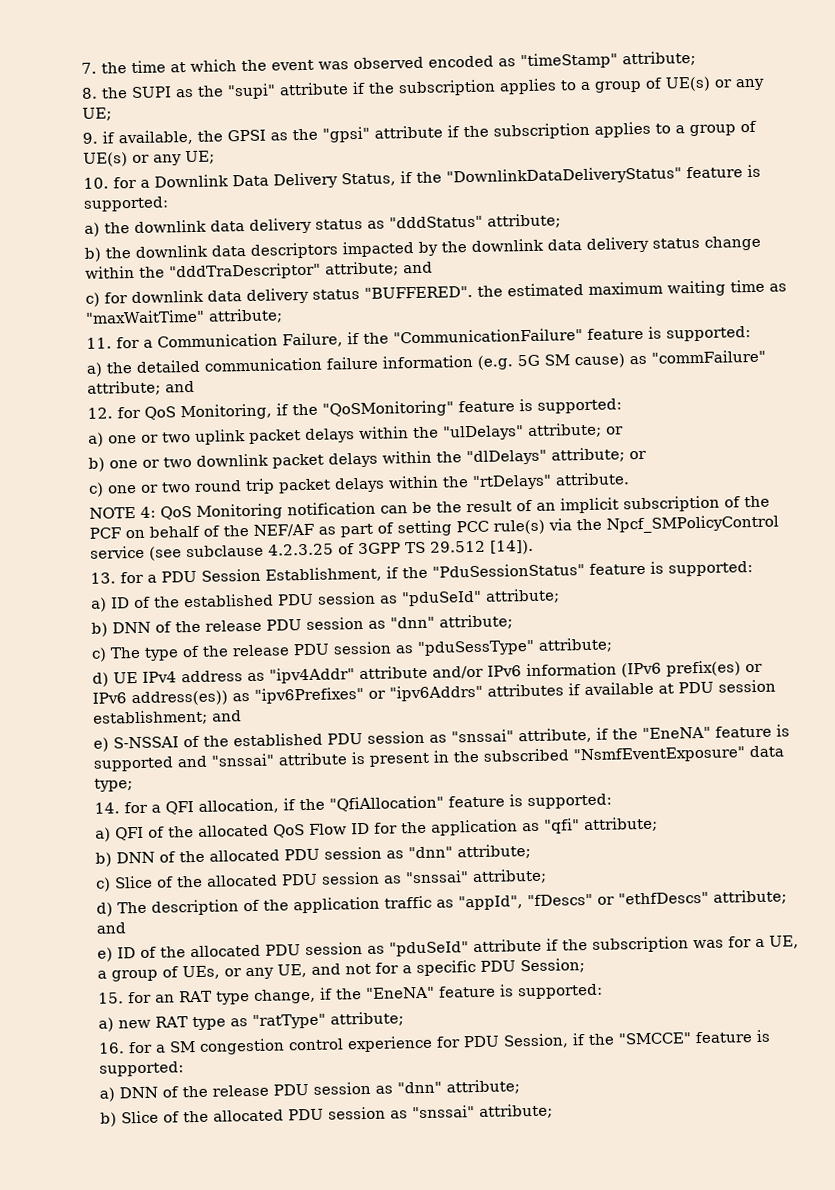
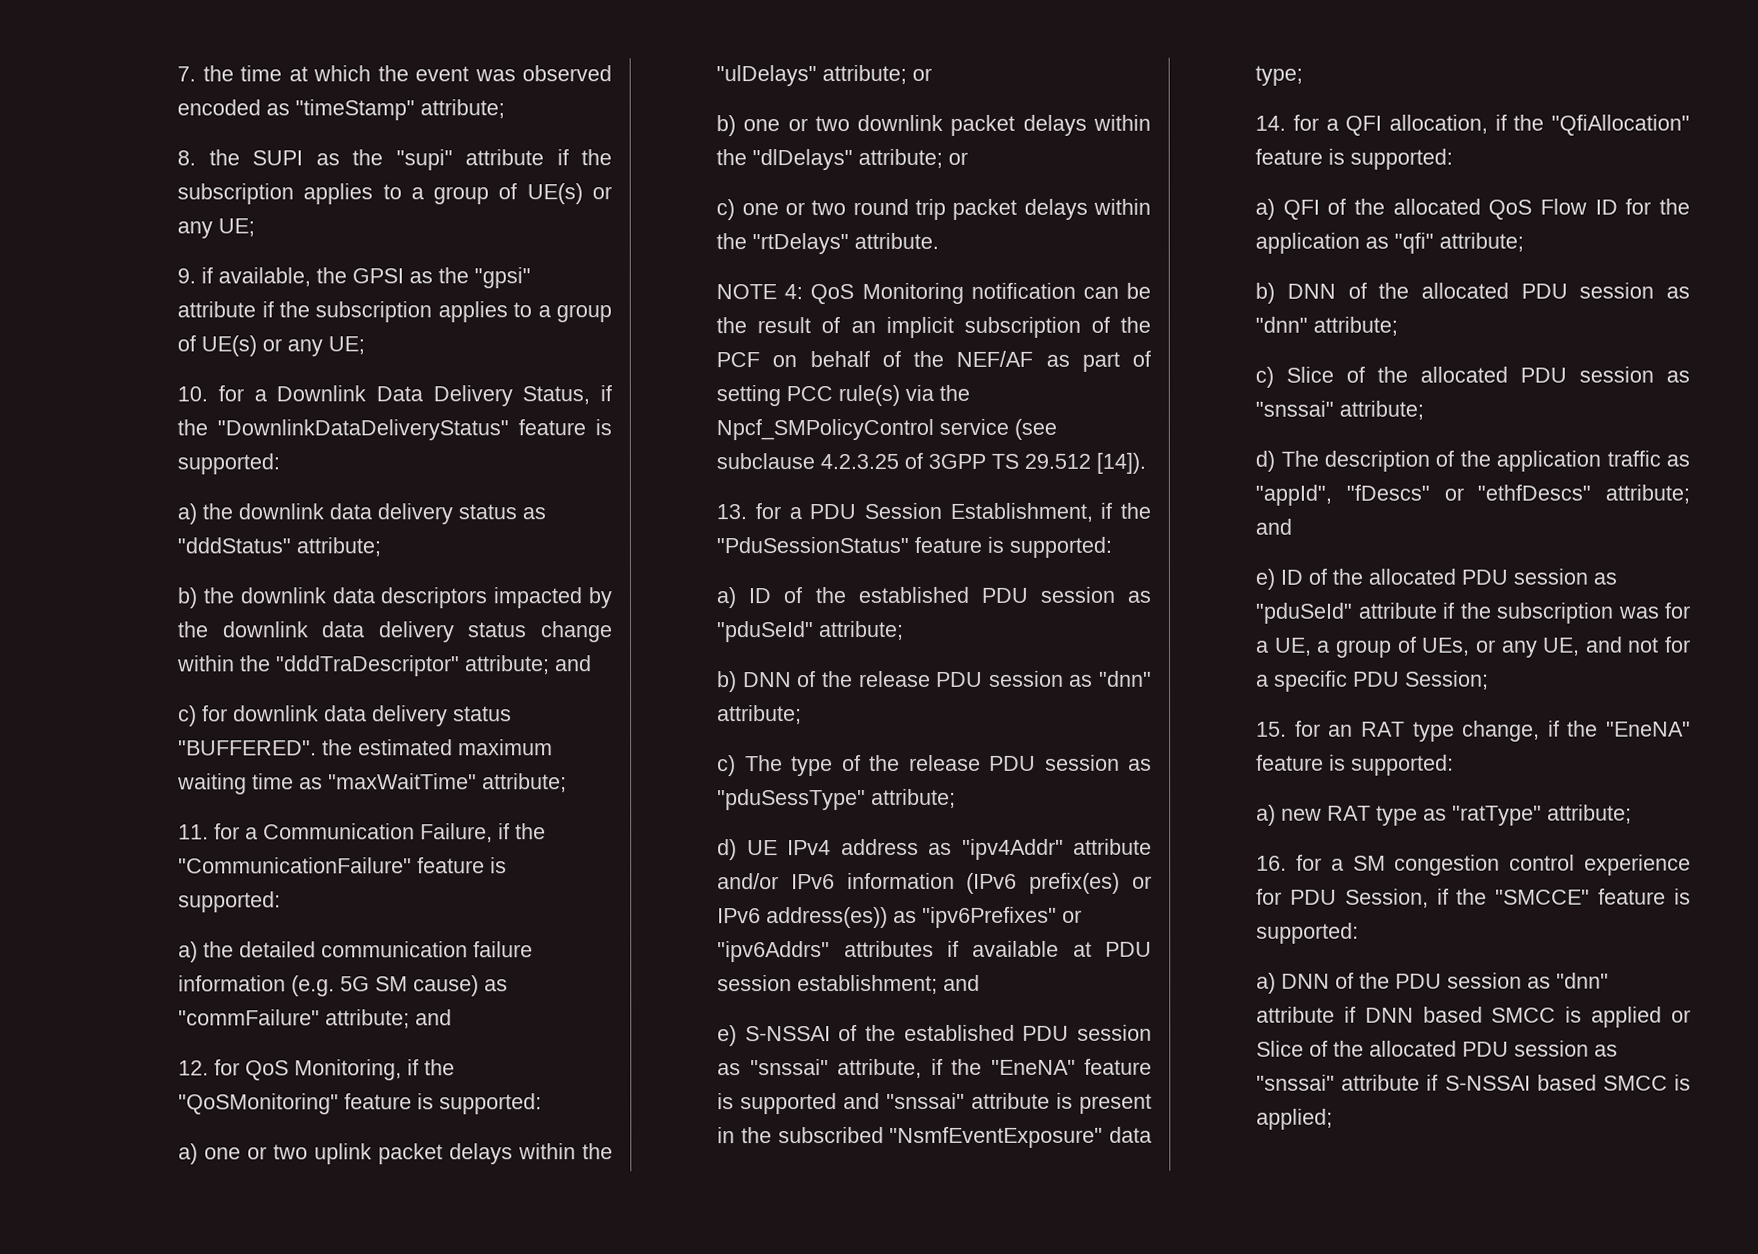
[212,1079,521,1097] [100,1103,554,1127] release PDU session as "dnn" attribute; // b) Slice of the allocated PDU session as "snssai" attribute; -> [1395,972,1610,989] [1256,1006,1691,1028] [1256,1040,1619,1057] [1256,1074,1691,1091] [1256,1108,1334,1130] PDU session as "dnn" attribute if DNN based SMCC is applied or Slice of the allocated PDU session as "snssai" attribute if S-NSSAI based SMCC is applied;

